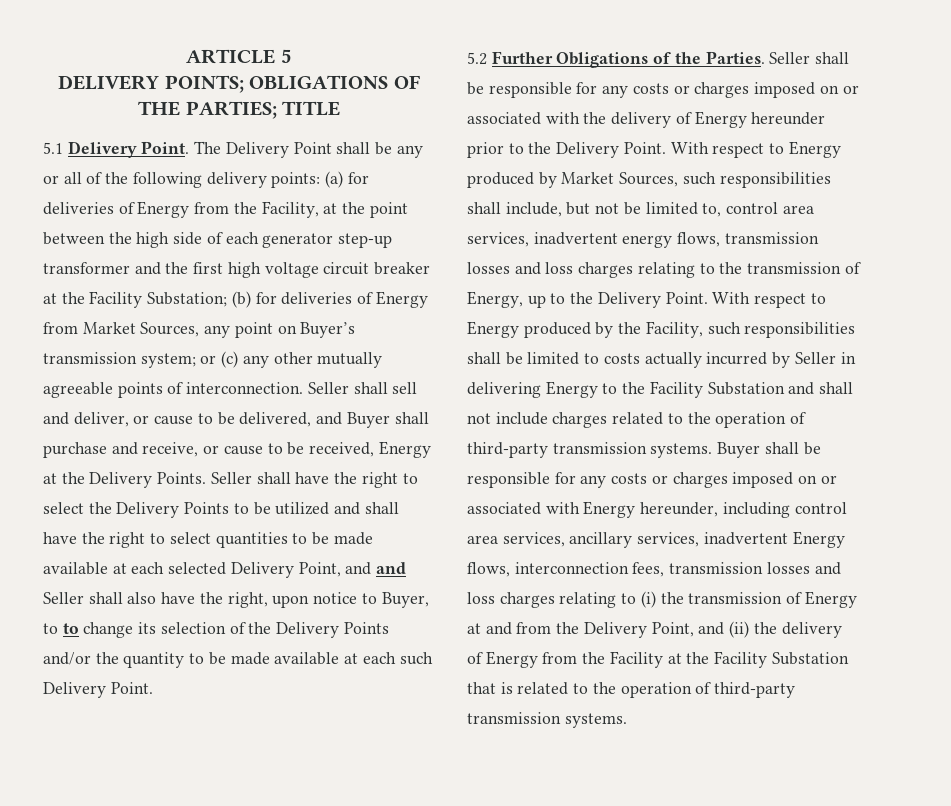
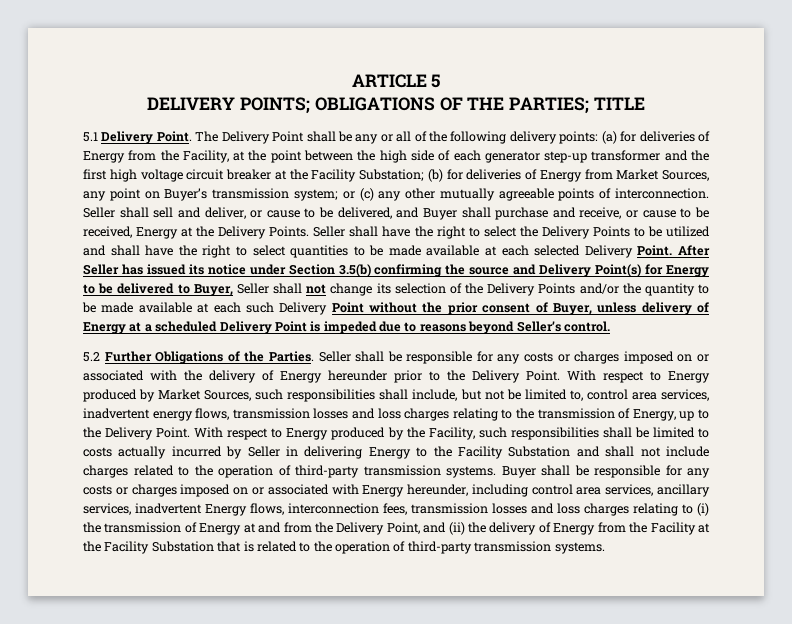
[298,562,407,577] [43,592,429,608] [43,623,79,634] Point, and and Seller shall also have the right, upon notice to Buyer, to to -> [637,245,710,256] [83,264,709,277] [83,283,327,296] Point. After Seller has issued its notice under Section 3.5(b) confirming the source and Delivery Point(s) for Energy to be delivered to Buyer, Seller shall not
[110,682,153,694] Point. -> [331,302,709,315] [83,321,610,334] Point without the prior consent of Buyer, unless delivery of Energy at a scheduled Delivery Point is impeded due to reasons beyond Seller’s control.

